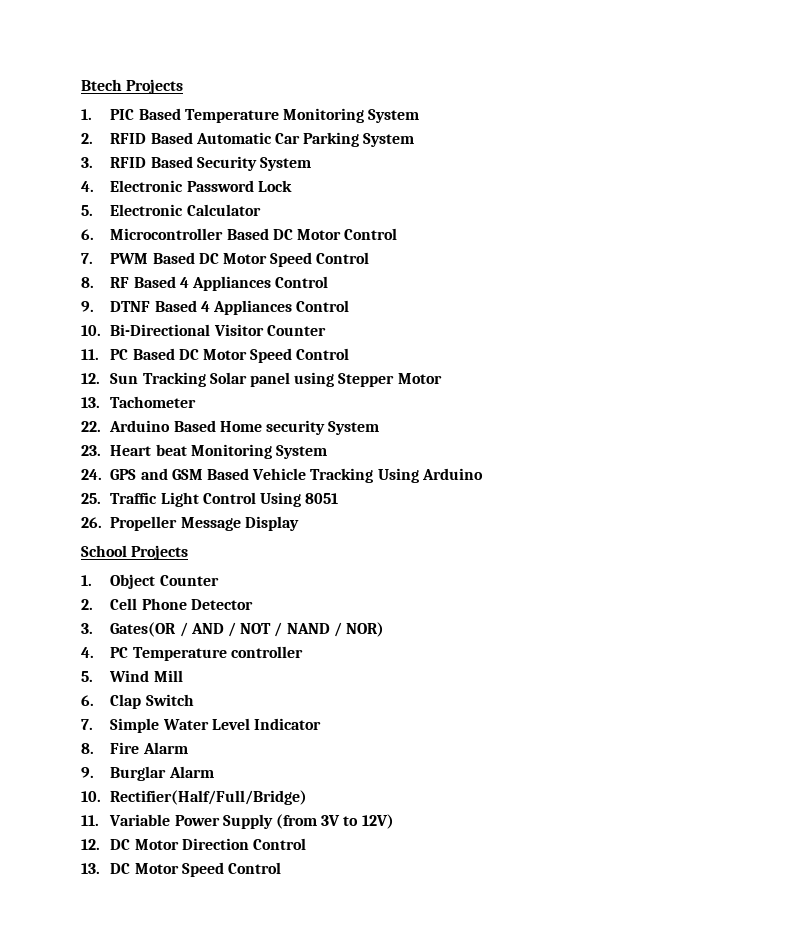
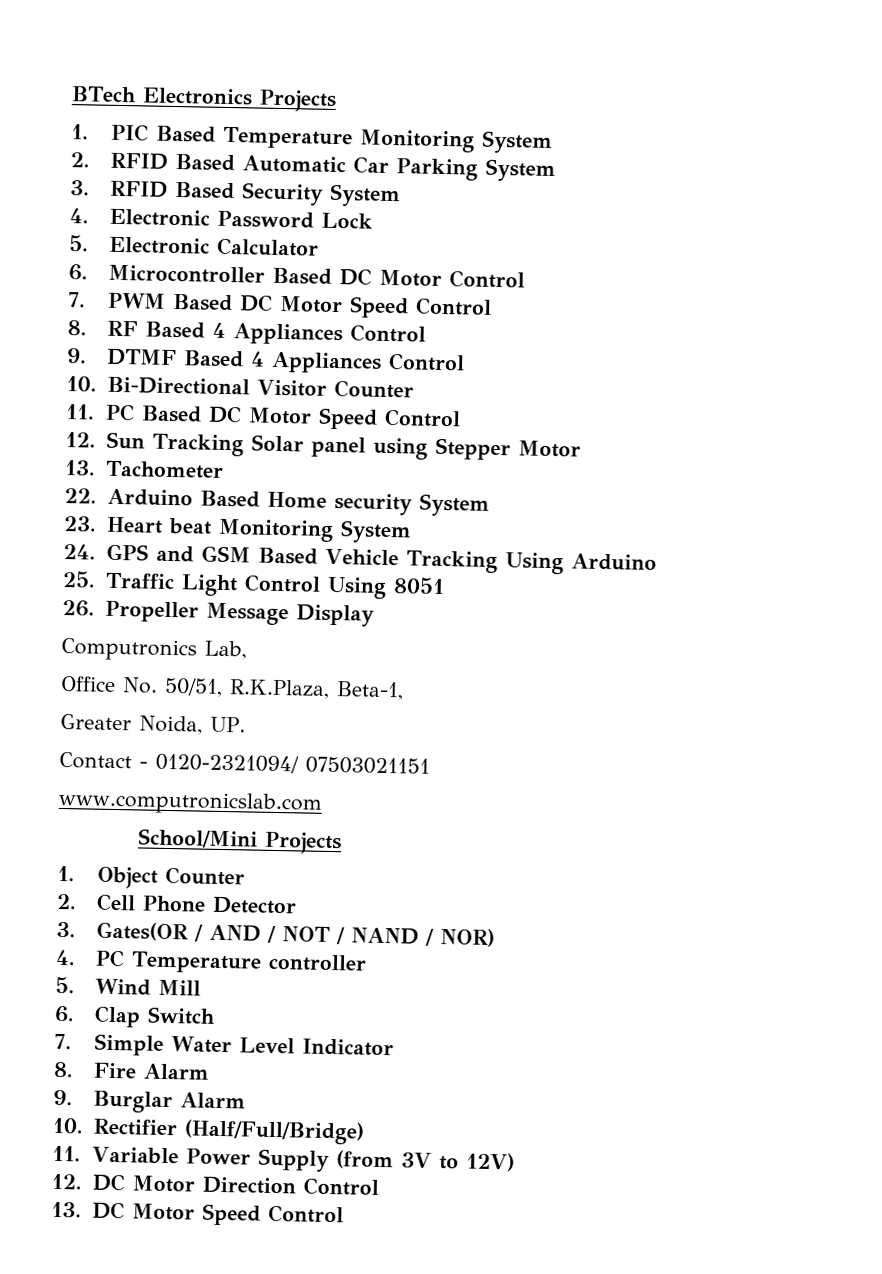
[81,79,122,91] Btech -> [71,86,253,106] BTech Electronics
[110,301,151,312] DTNF -> [106,348,178,367] DTMF
[81,545,127,557] School -> [61,637,247,662] [60,675,404,701] [60,713,246,735] [59,751,430,775] [58,789,323,816] [138,828,259,849] Computronics Lab, // Office No. 50/51, R.K.Plaza, Beta-1, // Greater Noida, UP. // Contact - 0120-2321094/ 07503021151 // www.computronicslab.com // School/Mini
[110,790,308,805] Rectifier(Half/Full/Bridge) -> [92,1118,365,1145] Rectifier (Half/Full/Bridge)

